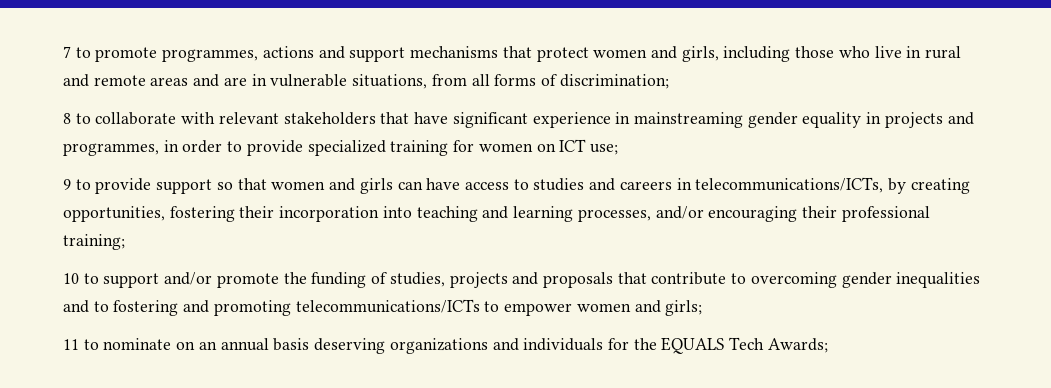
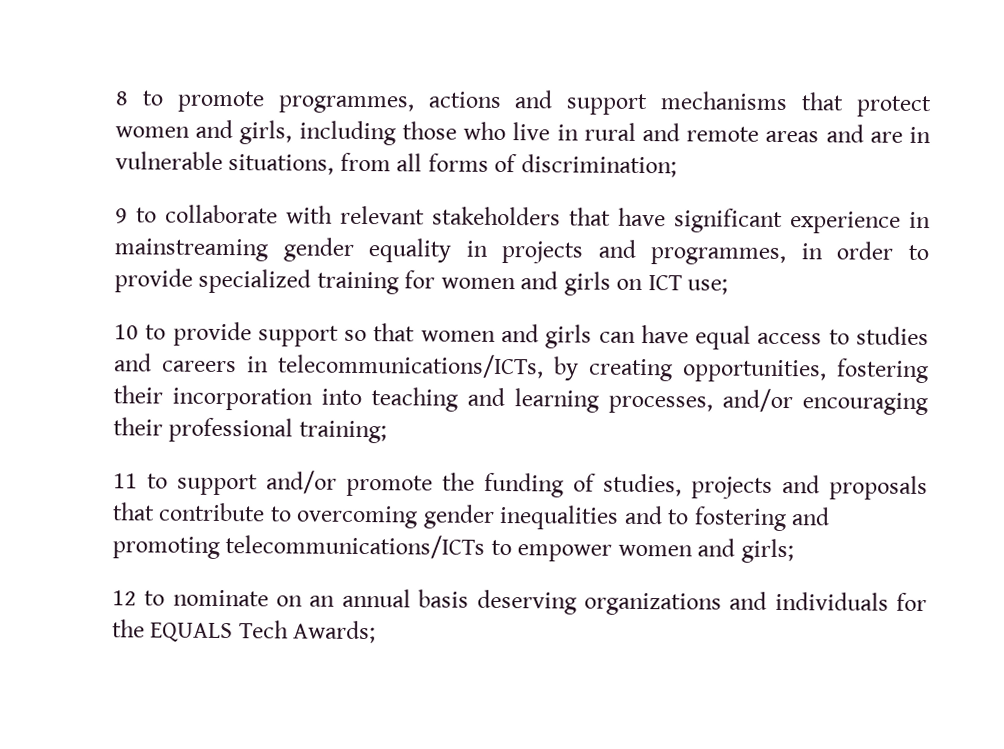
[63,46,71,58] 7 -> [115,91,129,106] 8
[63,113,71,124] 8 -> [115,208,128,224] 9
(533, 147) none -> [520,271,611,296] and girls
[63,179,71,190] 9 -> [114,324,139,340] 10
(461, 184) none -> [695,325,752,350] equal
[63,273,79,284] 10 -> [113,473,138,489] 11
[63,339,79,350] 11 -> [112,590,137,606] 12

